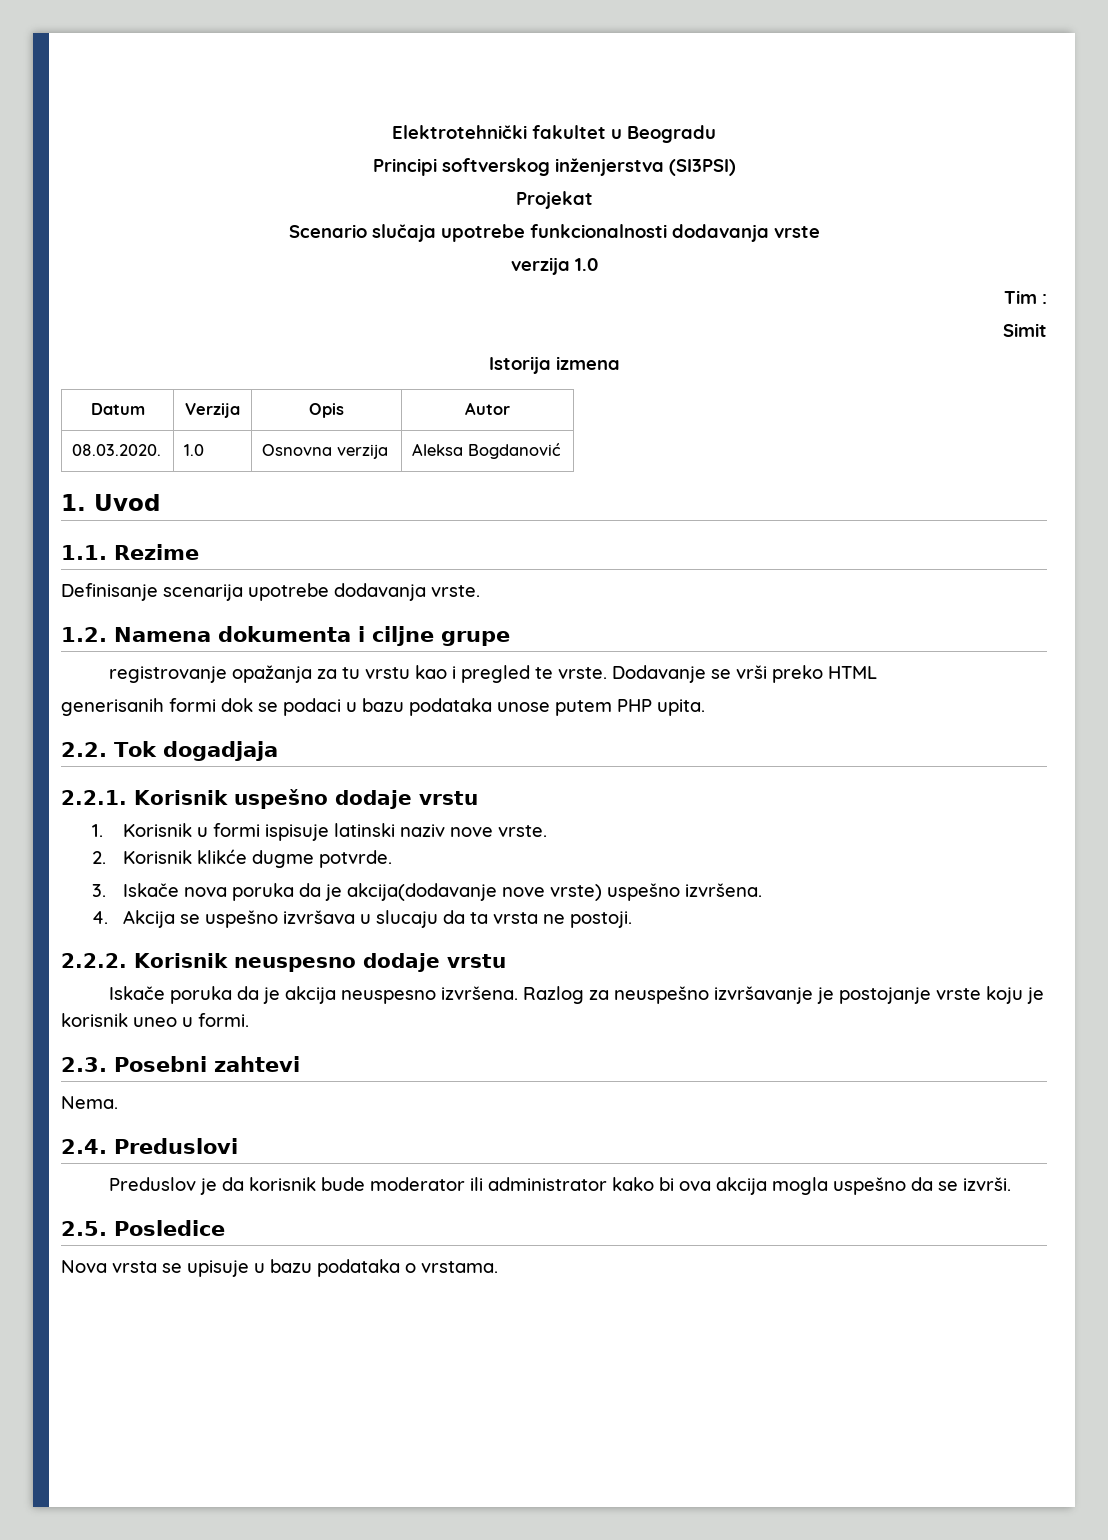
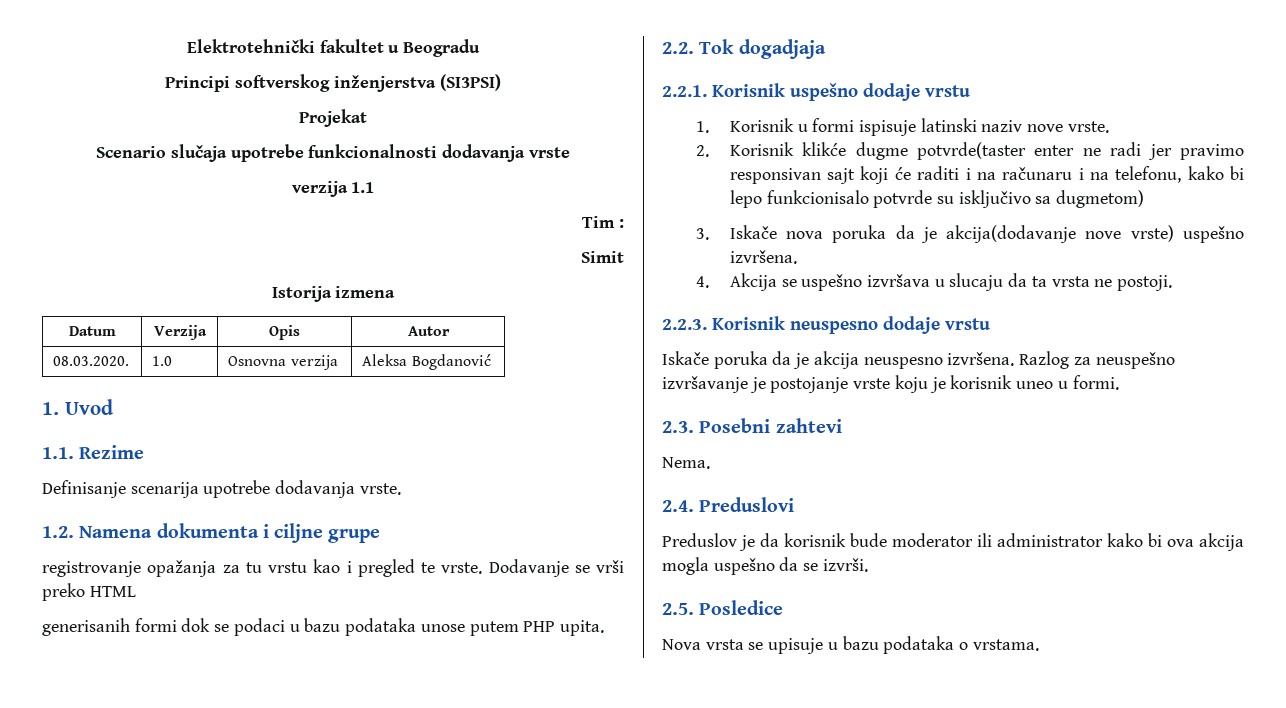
[574,258,598,271] 1.0 -> [351,182,375,193] 1.1
[318,850,392,868] potvrde. -> [916,142,1244,160] [729,166,1244,184] [729,190,1145,208] potvrde(taster enter ne radi jer pravimo responsivan sajt koji će raditi i na računaru i na telefonu, kako bi lepo funkcionisalo potvrde su isključivo sa dugmetom)
[61,953,127,968] 2.2.2. -> [662,319,707,330] 2.2.3.

